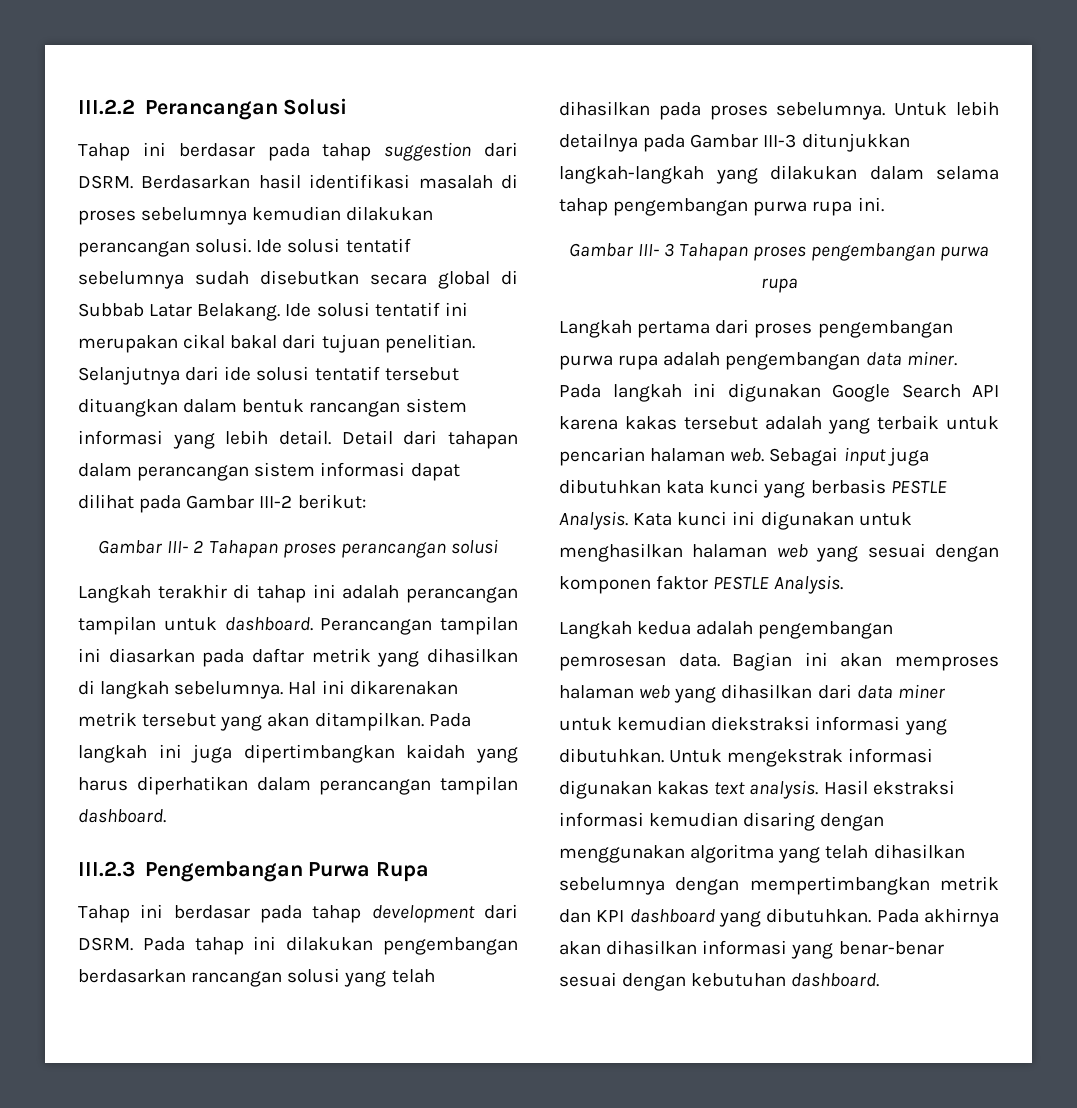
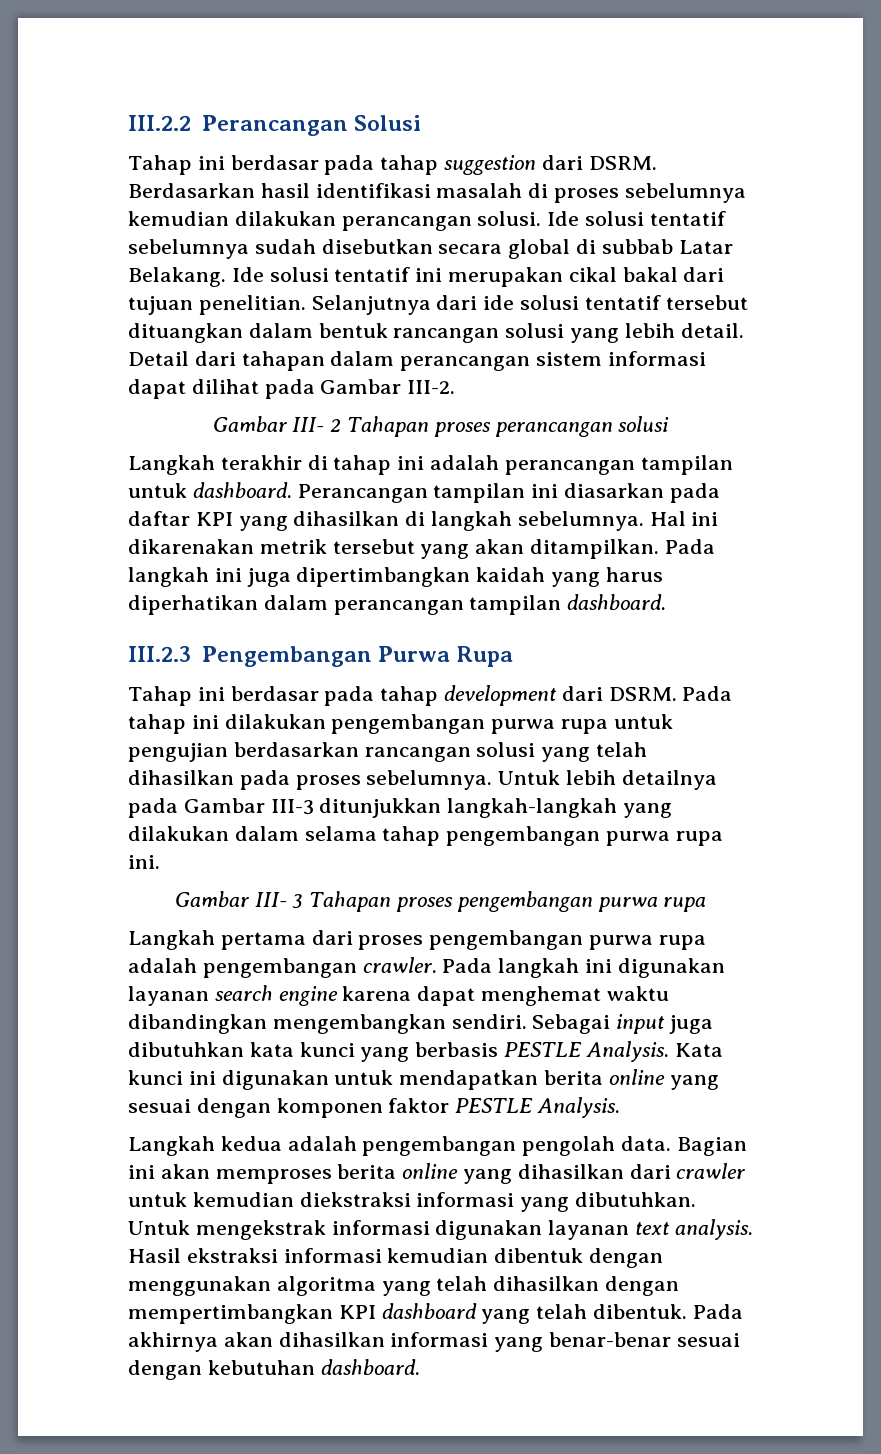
[78,303,144,317] Subbab -> [601,239,673,254] subbab
[405,398,467,413] [78,430,163,445] sistem informasi -> [505,323,565,338] solusi
[259,494,366,509] III-2 berikut: -> [407,380,456,394] III-2.
[311,648,371,663] metrik -> [195,512,233,526] KPI
(518, 946) none -> [491,714,673,734] [128,743,228,762] purwa rupa untuk pengujian
[865,351,957,366] data miner. -> [362,957,437,973] crawler.
[832,384,999,402] [559,415,999,434] [559,447,765,466] Google Search API karena kakas tersebut adalah yang terbaik untuk pencarian halaman web. -> [128,985,669,1006] [128,1014,527,1034] layanan search engine karena dapat menghemat waktu dibandingkan mengembangkan sendiri.
[559,543,808,562] menghasilkan halaman web -> [399,1069,665,1090] mendapatkan berita online
[559,656,666,671] pemrosesan -> [522,1136,616,1156] pengolah
[559,685,671,699] halaman web -> [337,1163,459,1179] berita online
[856,684,946,699] data miner -> [676,1163,746,1179] crawler
[657,781,710,795] kakas -> [548,1220,630,1240] layanan
[743,812,816,831] disaring -> [494,1248,584,1263] dibentuk
[559,877,665,895] sebelumnya -> (600, 1283) none
[940,876,999,891] [559,909,591,923] metrik dan -> (333, 1314) none
[766,908,872,923] dibutuhkan. -> [536,1304,688,1319] telah dibentuk.

